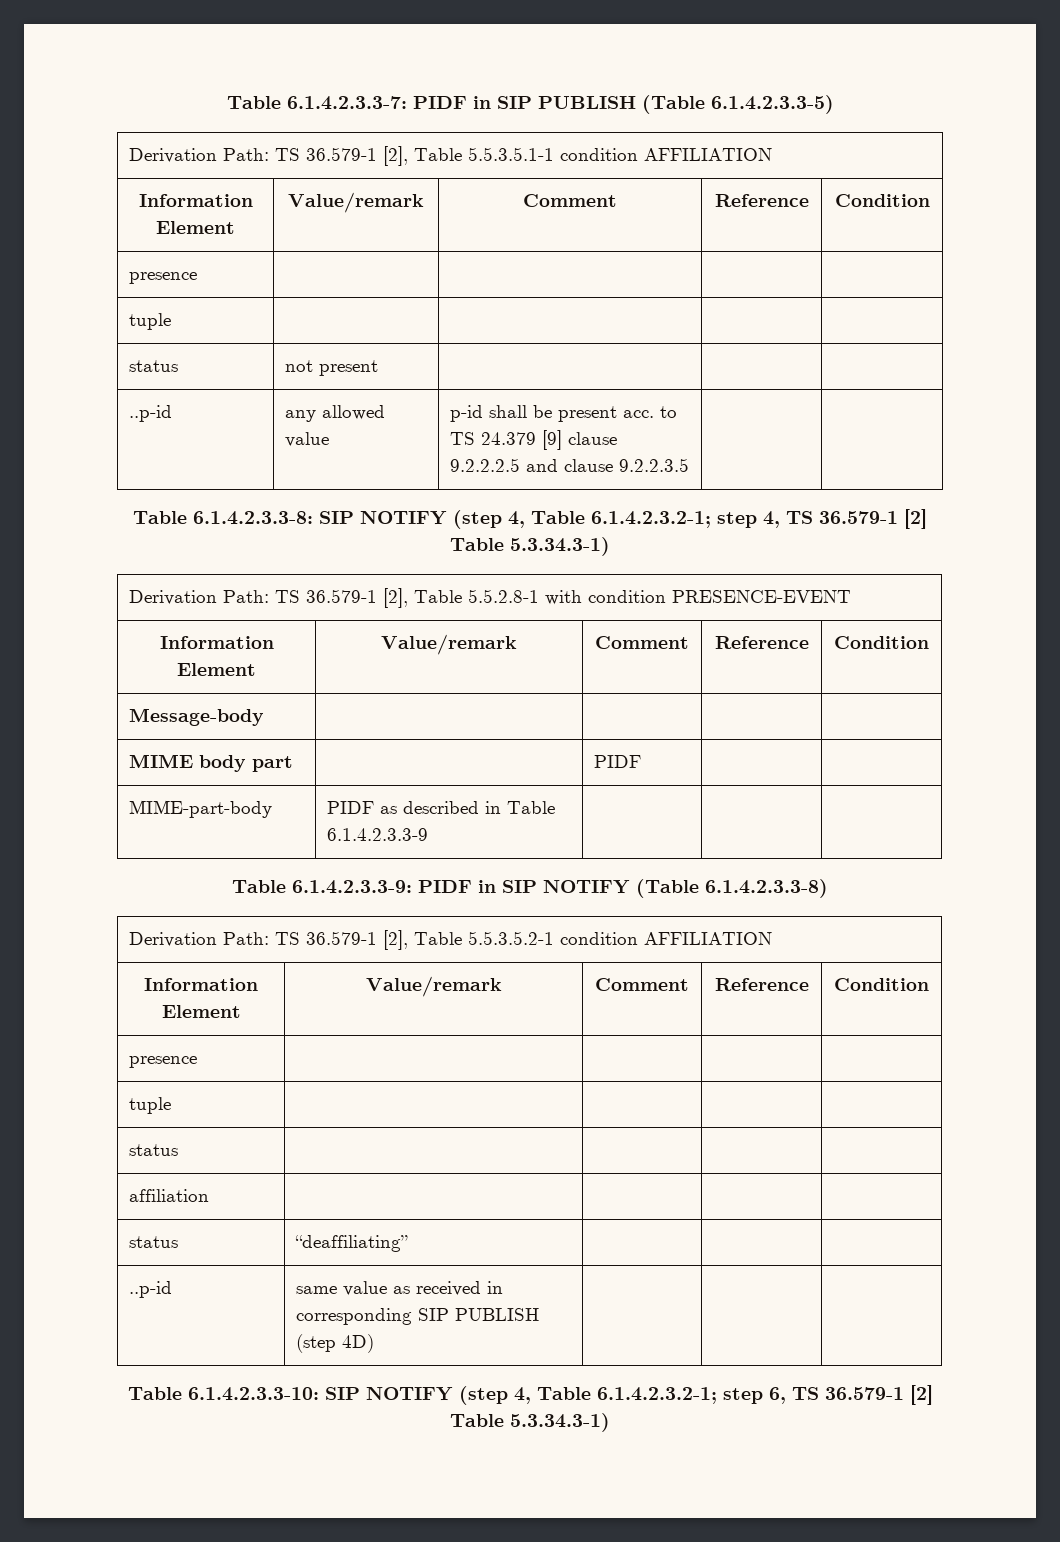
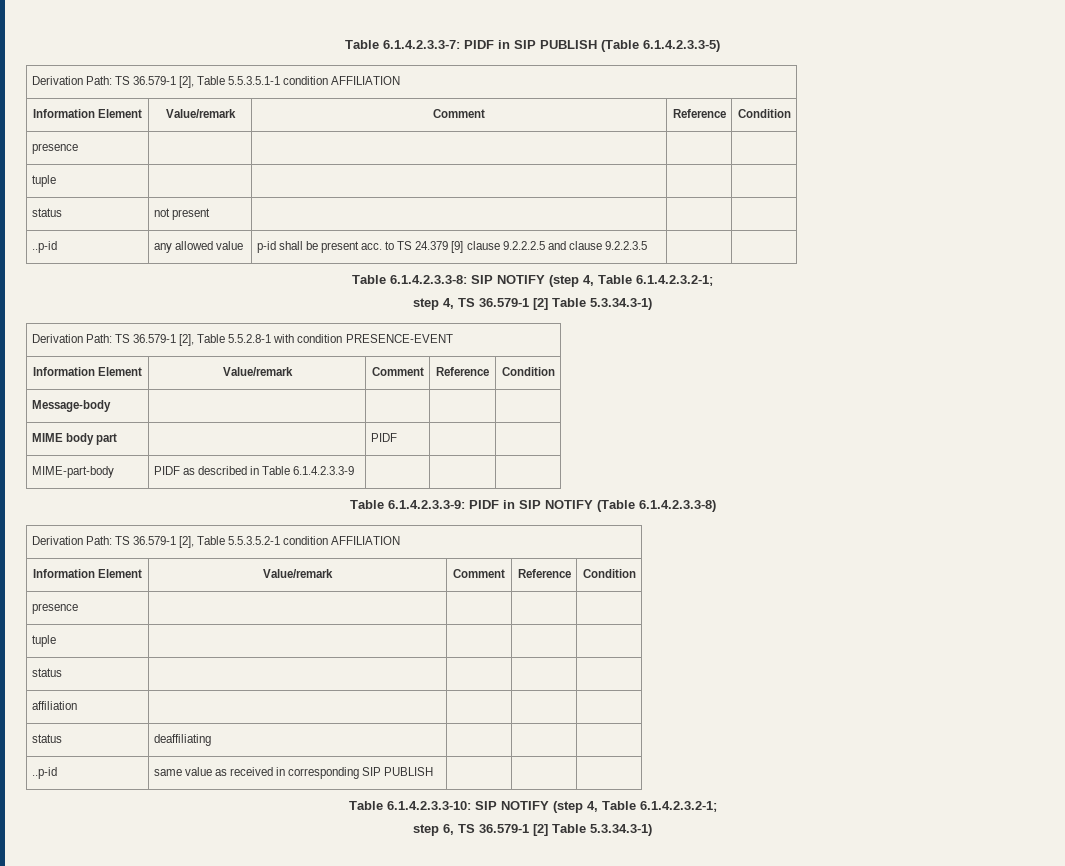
(711, 519) none -> (713, 280) //
[295,1235,409,1252] “deaffiliating” -> [153,734,211,746] deaffiliating
[296,1334,375,1353] (step 4D) -> (434, 771) none
(717, 1395) none -> (717, 806) //

